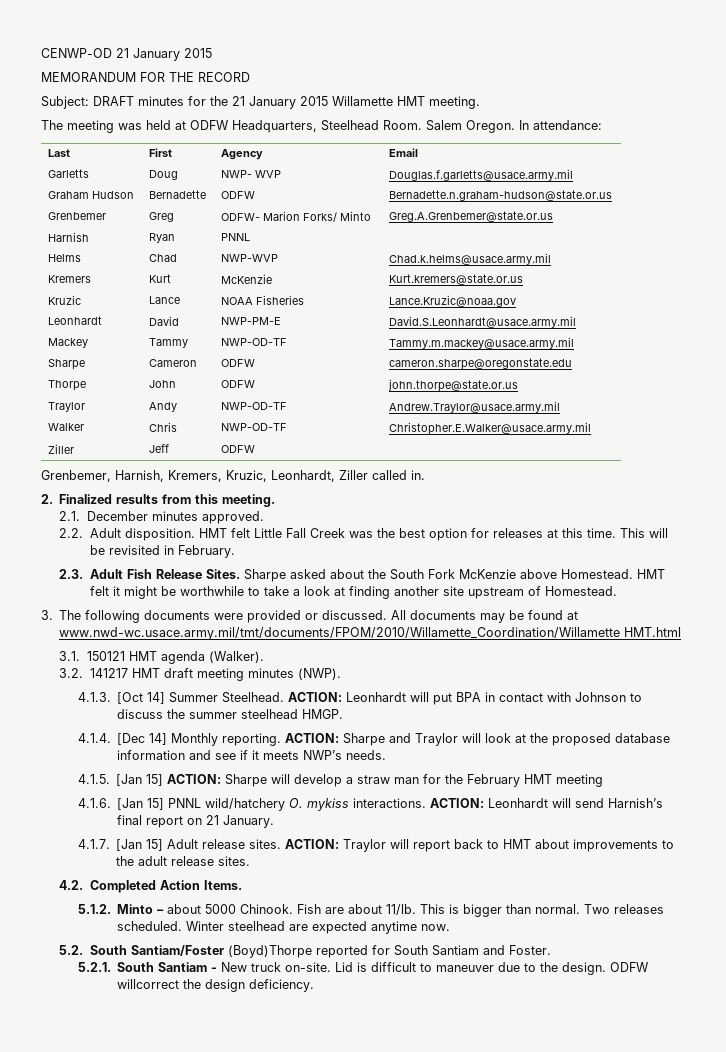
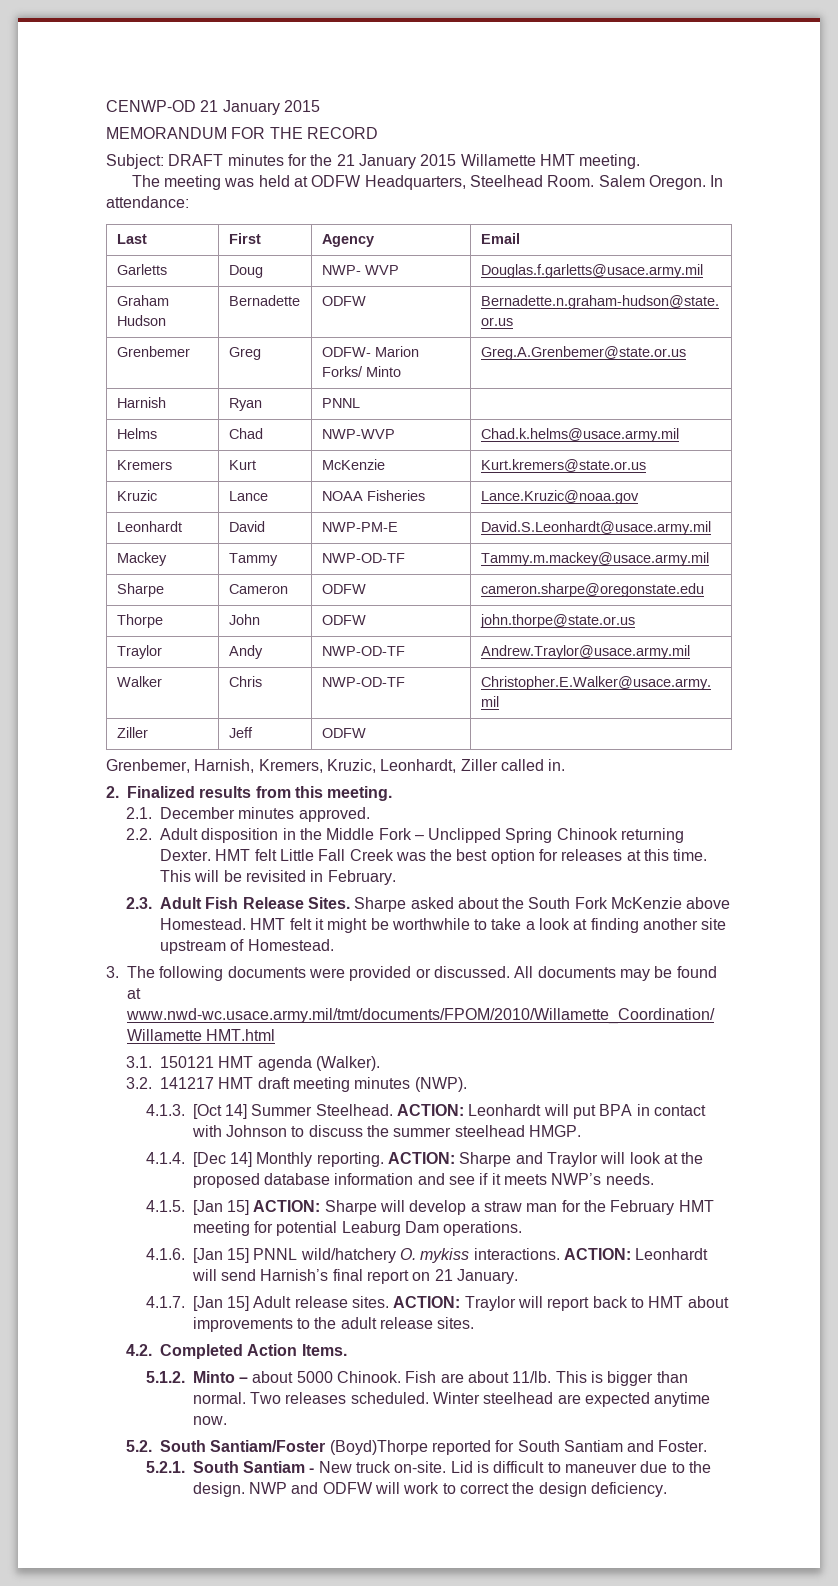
[124,528,195,541] disposition. -> [201,828,685,843] [159,849,211,861] disposition in the Middle Fork – Unclipped Spring Chinook returning Dexter.
(603, 780) none -> [254,1221,523,1236] for potential Leaburg Dam operations.
[609,962,648,972] [116,979,179,989] ODFW willcorrect -> [249,1482,510,1494] NWP and ODFW will work to correct

